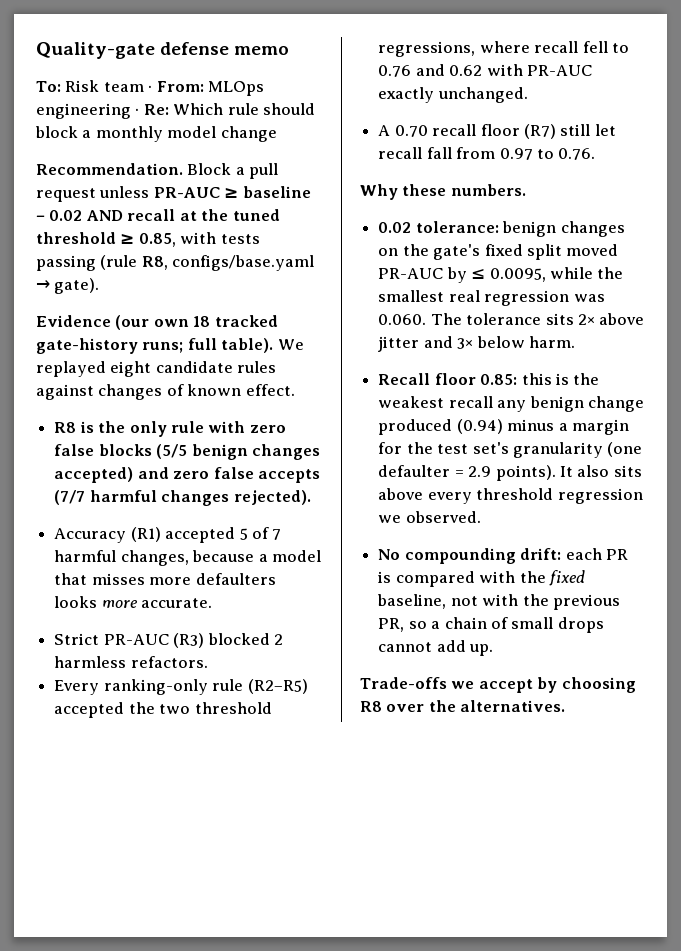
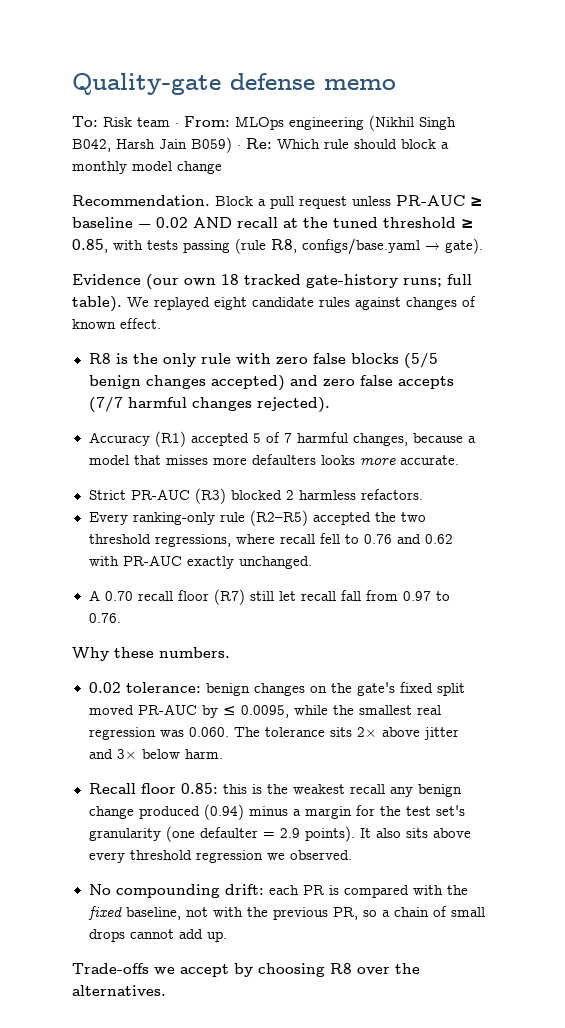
(131, 111) none -> [369,115,456,131] [72,137,232,153] (Nikhil Singh B042, Harsh Jain B059)

